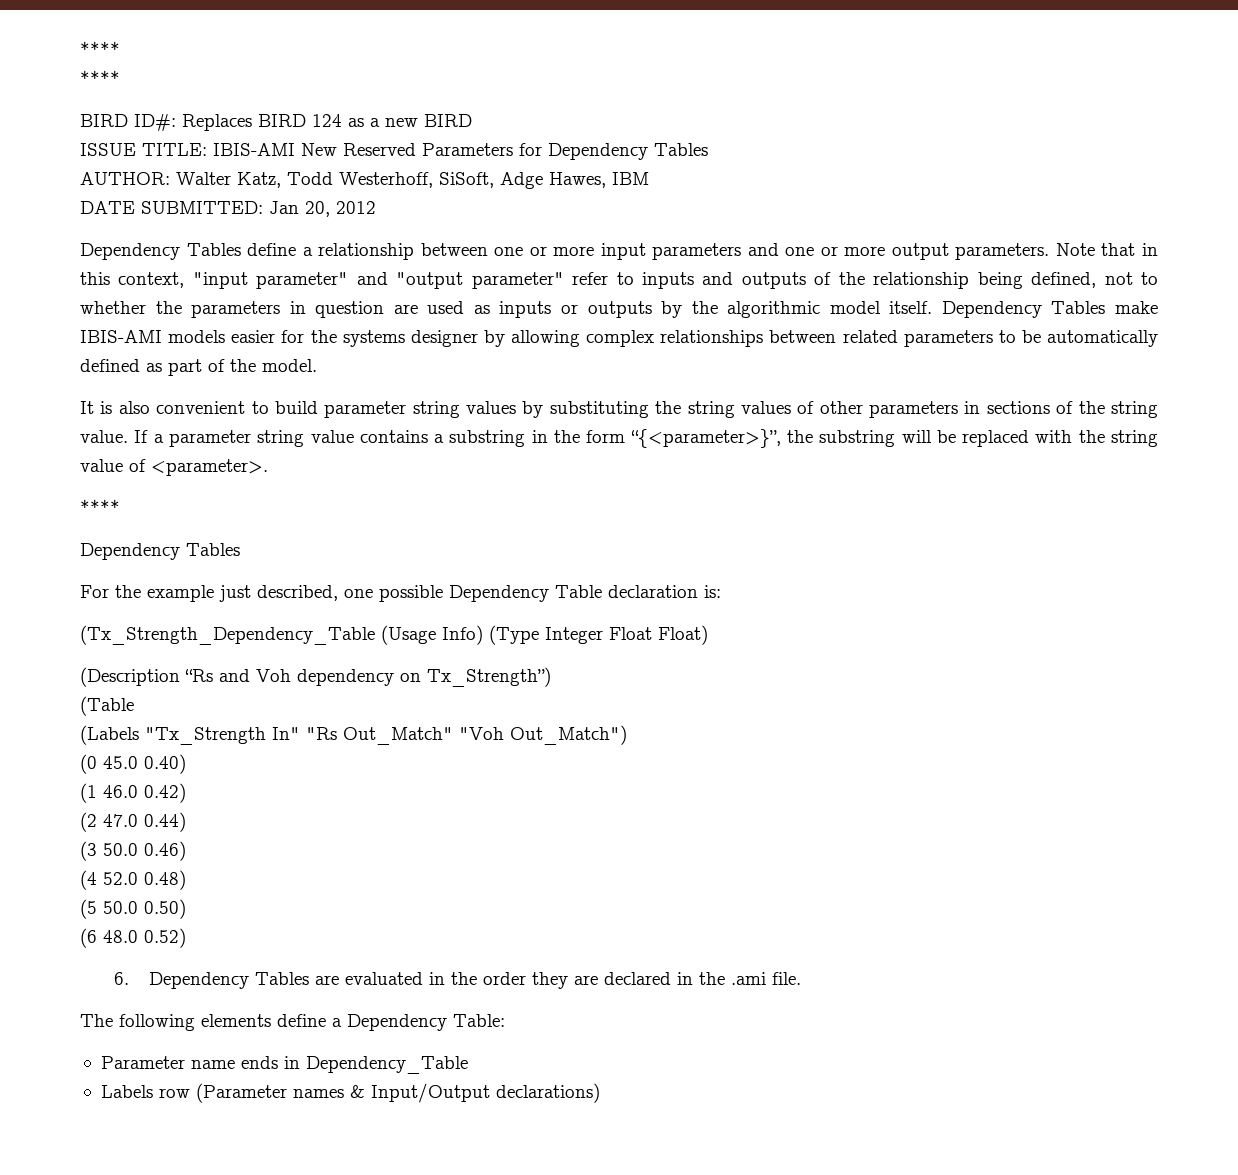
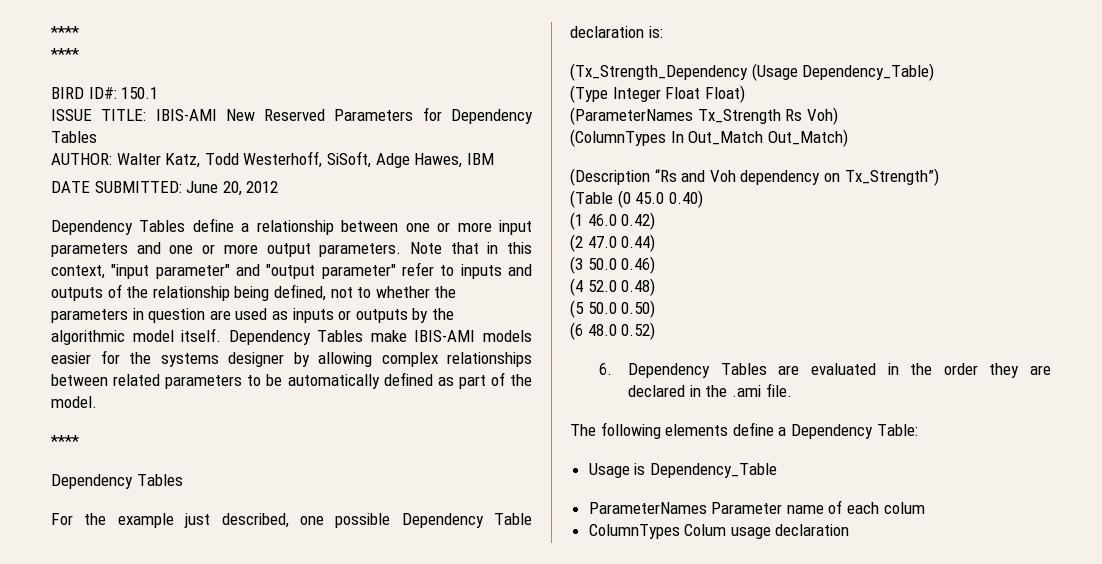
[182,114,472,131] Replaces BIRD 124 as a new BIRD -> [121,87,159,99] 150.1
[269,201,299,214] Jan -> [186,181,219,193] June
[80,401,1159,418] [80,429,1158,448] [80,459,268,476] // It is also convenient to build parameter string values by substituting the string values of other parameters in sections of the string value. If a parameter string value contains a substring in the form “{<parameter>}”, the substring will be replaced with the string value of <parameter>. -> (97, 402) none
[80,625,483,645] (Tx_Strength_Dependency_Table (Usage Info) -> [570,63,935,81] (Tx_Strength_Dependency (Usage Dependency_Table) //
(708, 635) none -> [570,107,838,125] [570,129,848,147] // (ParameterNames Tx_Strength Rs Voh) // (ColumnTypes In Out_Match Out_Match)
[80,725,627,745] // (Labels "Tx_Strength In" "Rs Out_Match" "Voh Out_Match") // -> (613, 199) none
[100,1056,468,1074] [100,1083,600,1103] Parameter name ends in Dependency_Table // Labels row (Parameter names & Input/Output declarations) -> [588,463,777,478] [588,500,925,514] [588,524,850,539] Usage is Dependency_Table // ParameterNames Parameter name of each colum // ColumnTypes Colum usage declaration

